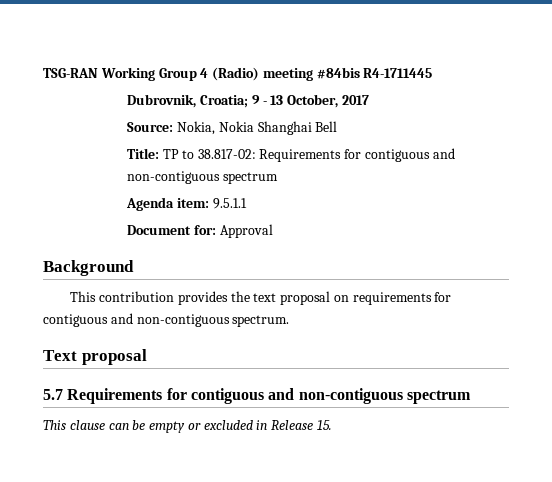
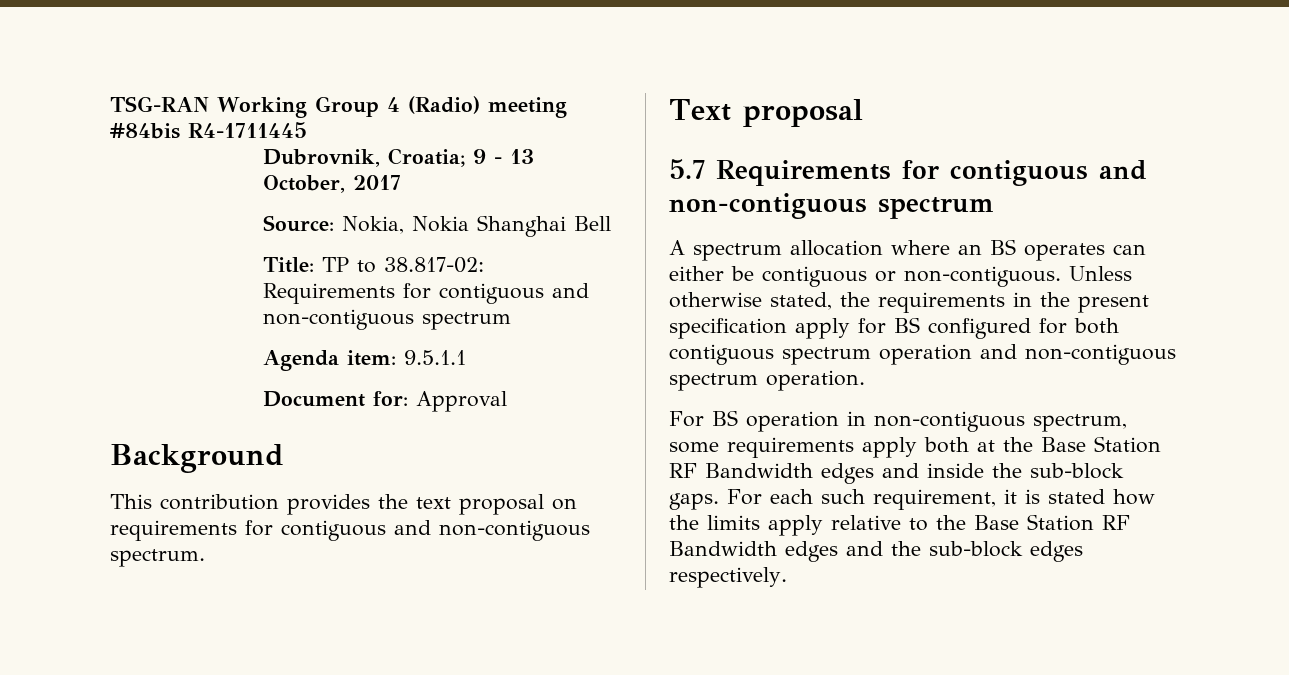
[43,420,333,433] This clause can be empty or excluded in Release 15. -> [669,239,1146,261] [669,266,1132,287] [669,292,1149,313] [669,317,1119,339] [669,344,1176,365] [669,370,865,391] [669,410,1127,432] [669,436,1161,458] [669,463,1124,484] [669,489,1155,510] [669,514,1130,536] [669,541,1083,562] [669,567,787,588] A spectrum allocation where an BS operates can either be contiguous or non-contiguous. Unless otherwise stated, the requirements in the present specification apply for BS configured for both contiguous spectrum operation and non-contiguous spectrum operation. // For BS operation in non-contiguous spectrum, some requirements apply both at the Base Station RF Bandwidth edges and inside the sub-block gaps. For each such requirement, it is stated how the limits apply relative to the Base Station RF Bandwidth edges and the sub-block edges respectively.

